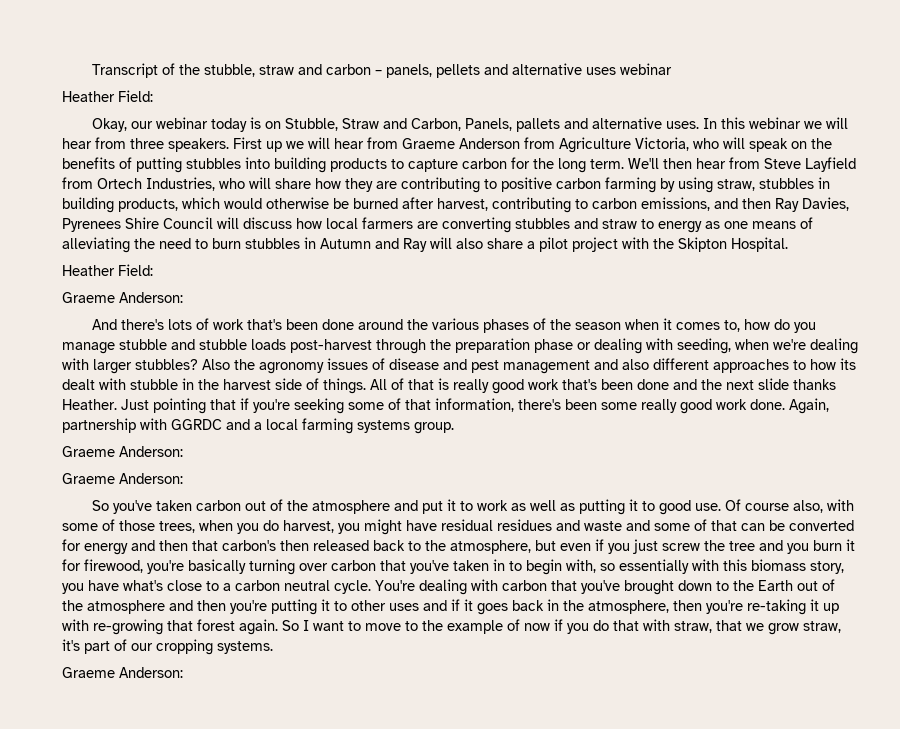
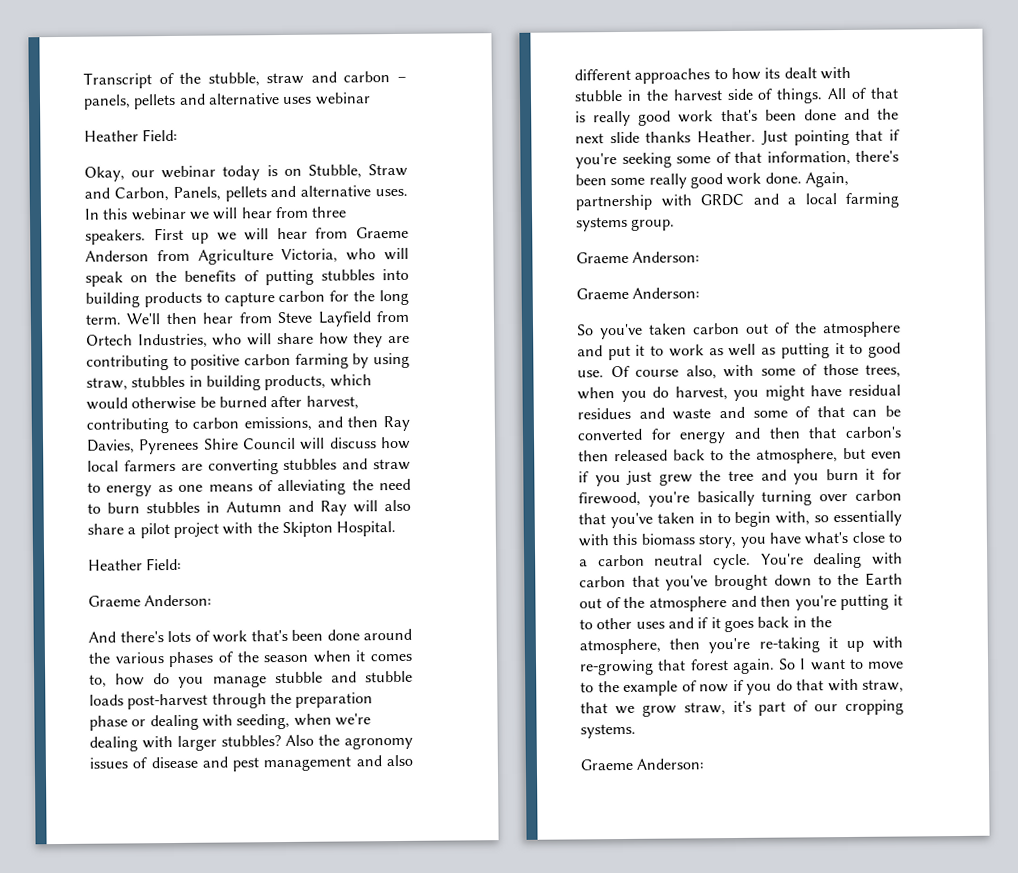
[516,118,561,132] pallets -> [224,186,267,202] pellets
[171,419,222,430] GGRDC -> [700,193,744,207] GRDC
[662,543,700,551] screw -> [658,473,693,486] grew

